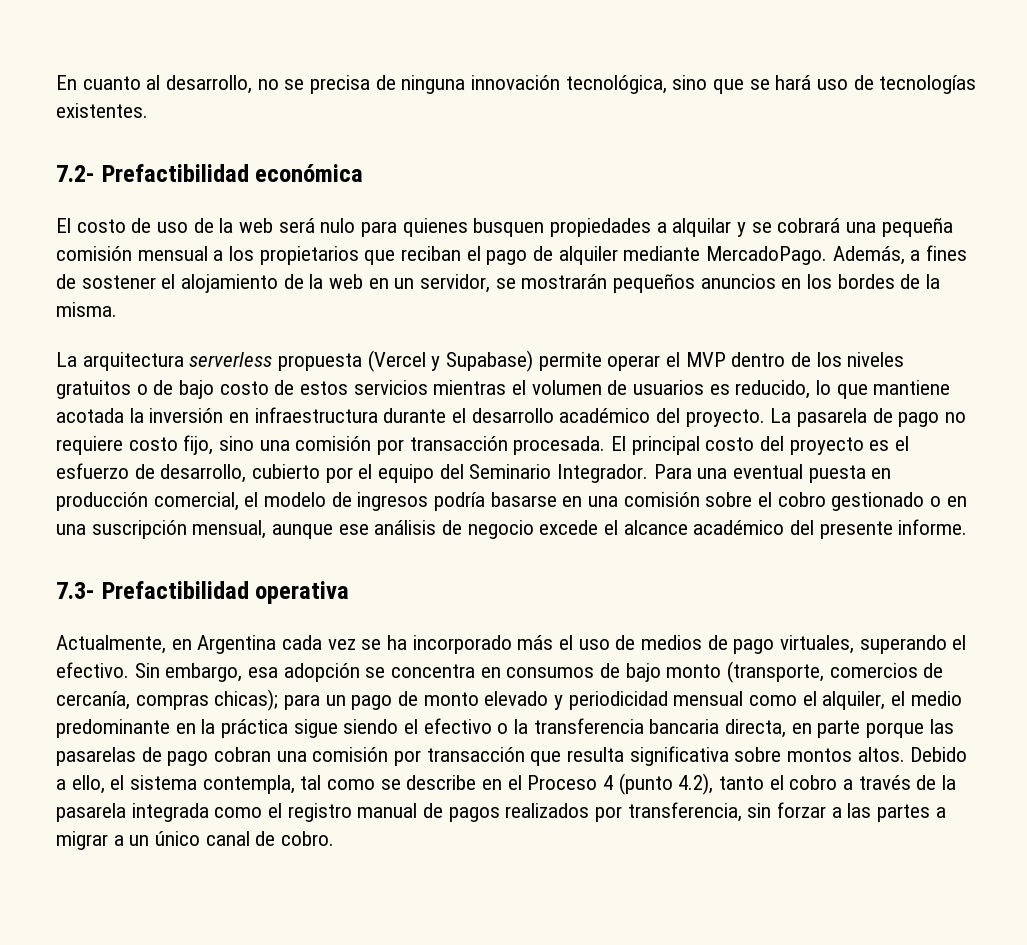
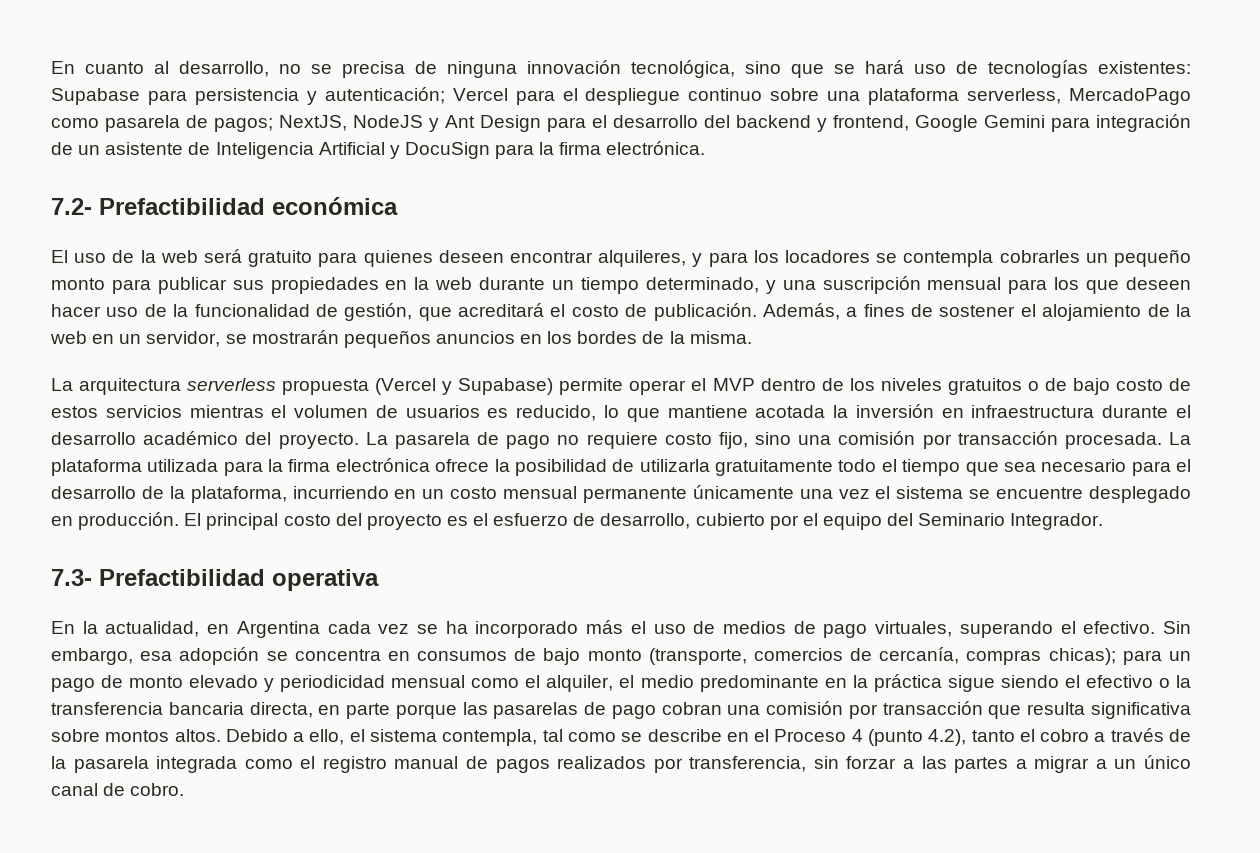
[56,103,148,118] existentes. -> [1098,61,1191,74] [51,87,1192,105] [51,114,1191,132] [51,141,706,159] existentes: Supabase para persistencia y autenticación; Vercel para el despliegue continuo sobre una plataforma serverless, MercadoPago como pasarela de pagos; NextJS, NodeJS y Ant Design para el desarrollo del backend y frontend, Google Gemini para integración de un asistente de Inteligencia Artificial y DocuSign para la firma electrónica.
[76,218,152,233] costo de -> (68, 256) none
[320,218,356,233] nulo -> [248,250,313,267] gratuito
[473,218,953,237] [56,246,828,265] busquen propiedades a alquilar y se cobrará una pequeña comisión mensual a los propietarios que reciban el pago de alquiler mediante MercadoPago. -> [438,249,1192,267] [51,276,1192,294] [51,303,757,321] deseen encontrar alquileres, y para los locadores se contempla cobrarles un pequeño monto para publicar sus propiedades en la web durante un tiempo determinado, y una suscripción mensual para los que deseen hacer uso de la funcionalidad de gestión, que acreditará el costo de publicación.
(606, 445) none -> [1168,432,1191,445] [51,458,1191,476] [51,485,1191,503] [51,512,180,530] La plataforma utilizada para la firma electrónica ofrece la posibilidad de utilizarla gratuitamente todo el tiempo que sea necesario para el desarrollo de la plataforma, incurriendo en un costo mensual permanente únicamente una vez el sistema se encuentre desplegado en producción.
[653,464,892,483] [56,492,967,511] [56,519,968,539] Para una eventual puesta en producción comercial, el modelo de ingresos podría basarse en una comisión sobre el cobro gestionado o en una suscripción mensual, aunque ese análisis de negocio excede el alcance académico del presente informe. -> (1104, 521) none
[56,635,166,654] Actualmente, -> [51,621,200,637] En la actualidad,

